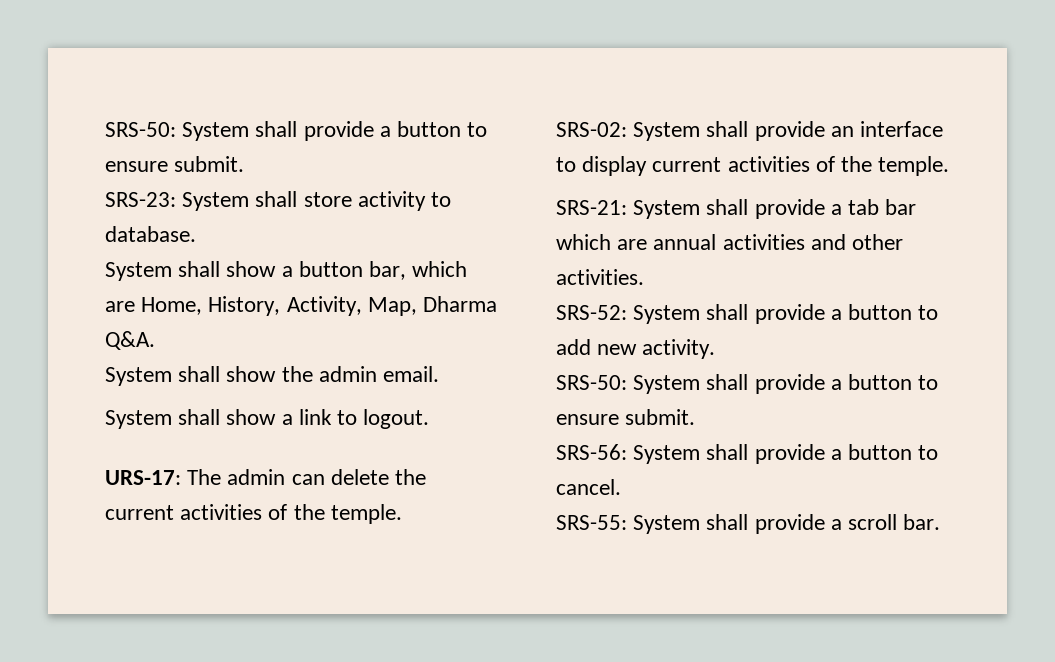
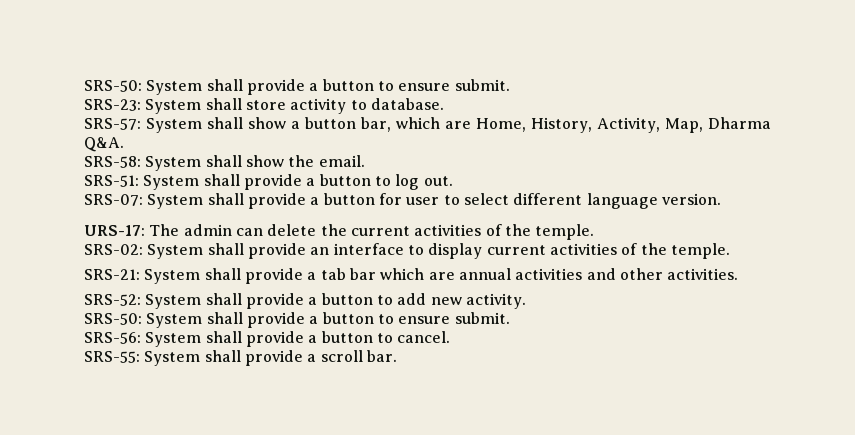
(196, 234) none -> [84,118,141,130] SRS-57:
(155, 340) none -> [84,156,141,168] SRS-58:
[318,366,377,382] admin -> (315, 161) none
[105,409,430,429] System shall show a link to logout. -> [84,174,453,190] [84,193,721,209] SRS-51: System shall provide a button to log out. // SRS-07: System shall provide a button for user to select different language version.

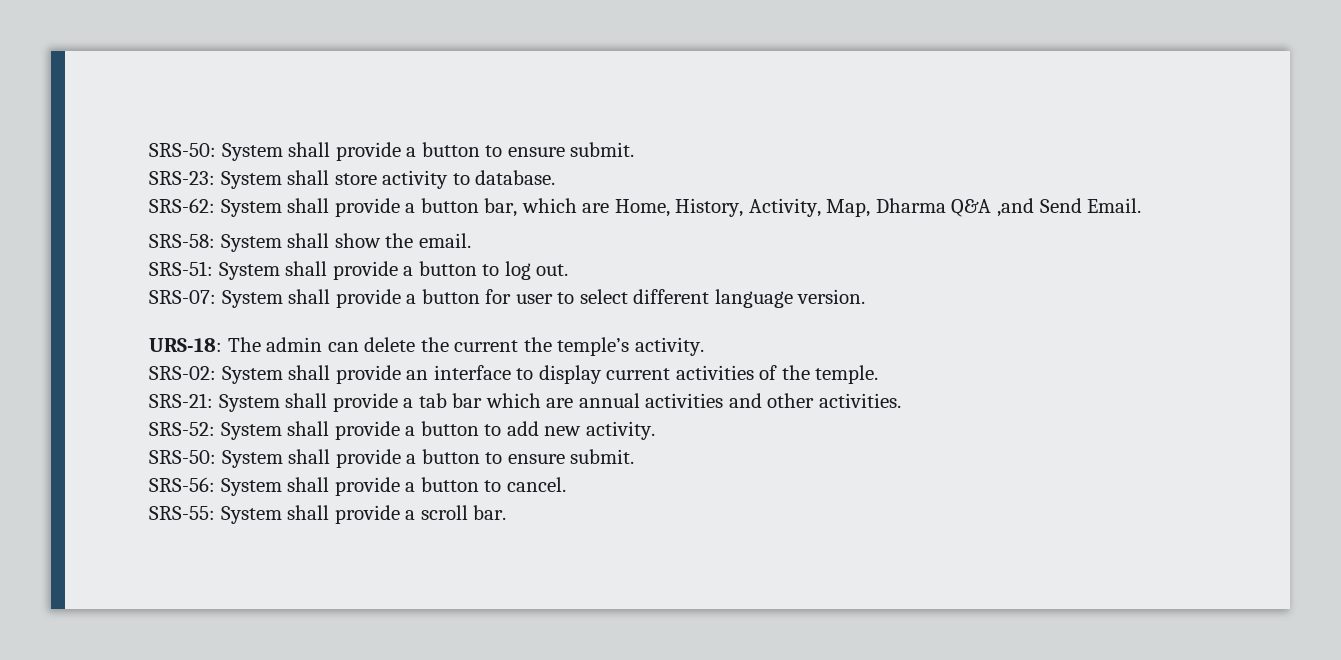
[84,117,286,133] SRS-57: System shall show -> [149,198,400,217] SRS-62: System shall provide
[84,137,124,152] Q&A. -> [951,198,1142,217] Q&A ,and Send Email.
[84,225,145,236] URS-17: -> [149,338,222,352] URS-18:
[414,224,595,240] activities of the temple. -> [523,337,704,356] the temple’s activity.

